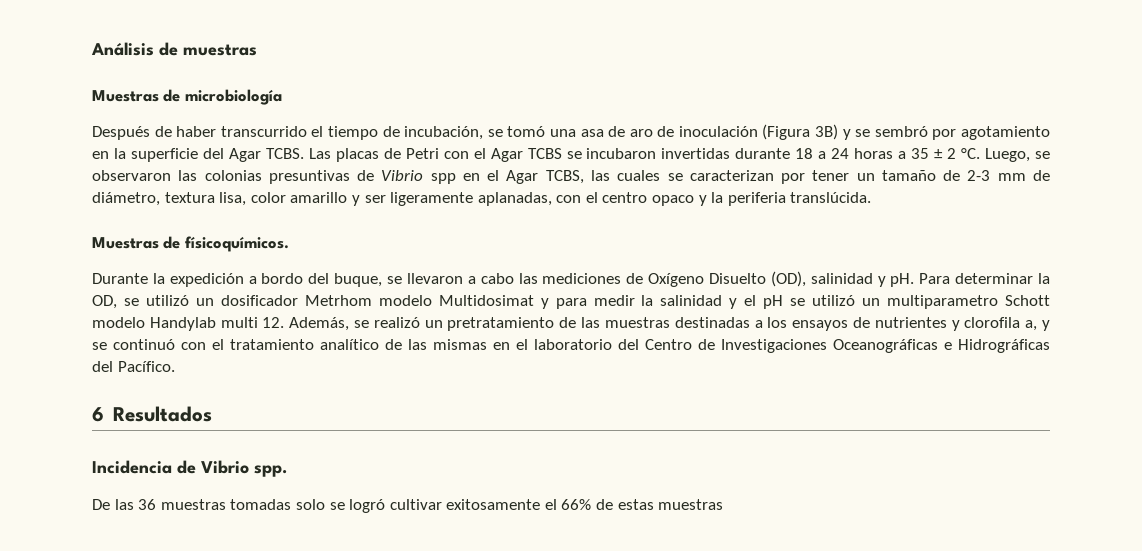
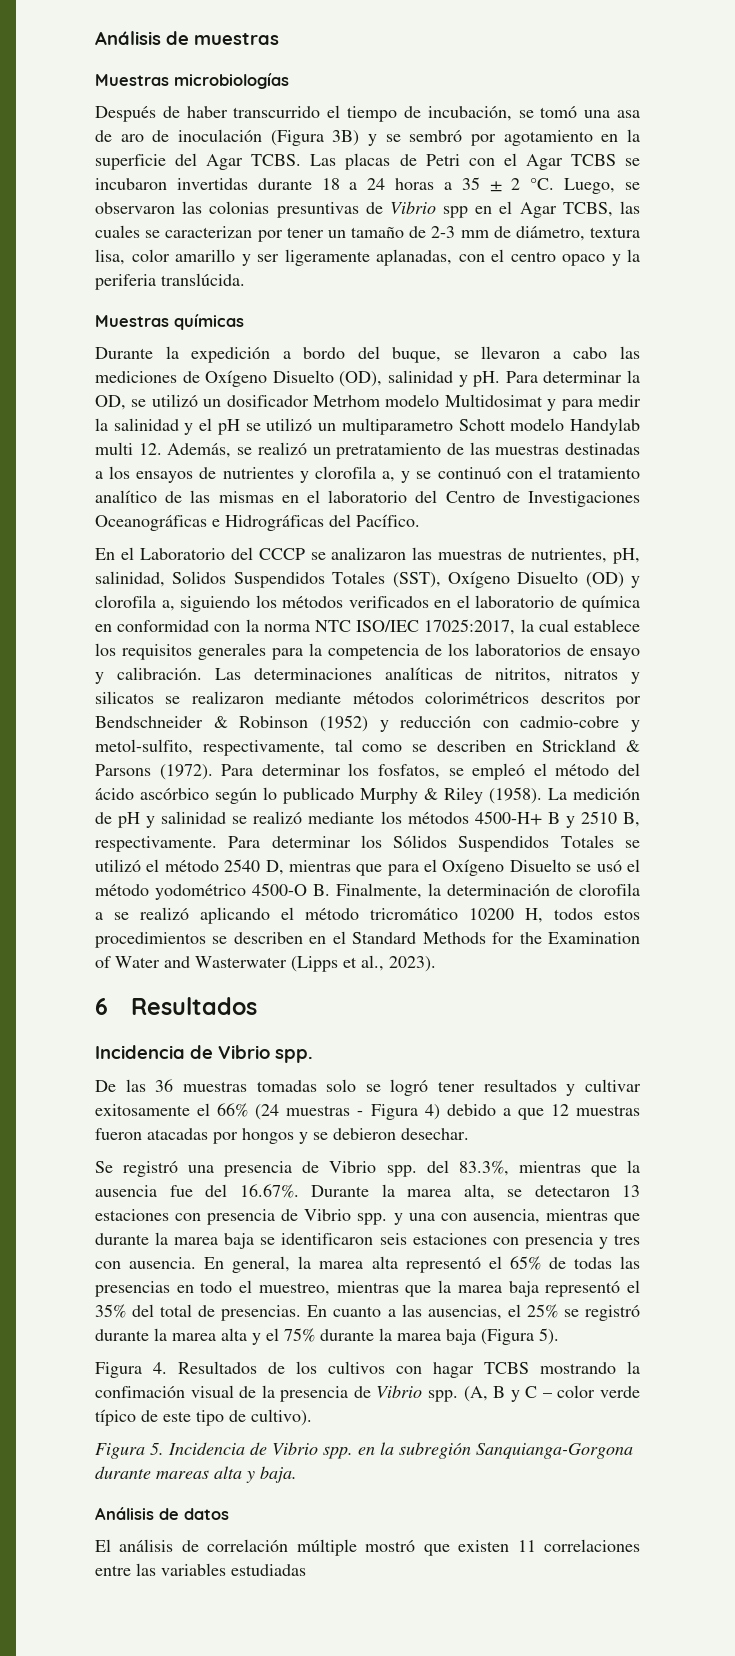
[163,89,282,105] de microbiología -> [174,73,289,89] microbiologías
[163,236,289,252] de físicoquímicos. -> [174,314,244,330] químicas
(175, 366) none -> [95,547,641,564] [95,571,640,588] [95,595,640,612] [95,619,640,635] [95,643,640,660] [95,667,640,684] [95,691,641,708] [95,715,640,732] [95,739,640,756] [95,763,641,780] [95,787,640,804] [95,811,641,828] [95,835,640,852] [95,859,640,876] [95,883,640,900] [95,907,640,924] [95,931,641,948] [95,955,436,972] // En el Laboratorio del CCCP se analizaron las muestras de nutrientes, pH, salinidad, Solidos Suspendidos Totales (SST), Oxígeno Disuelto (OD) y clorofila a, siguiendo los métodos verificados en el laboratorio de química en conformidad con la norma NTC ISO/IEC 17025:2017, la cual establece los requisitos generales para la competencia de los laboratorios de ensayo y calibración. Las determinaciones analíticas de nitritos, nitratos y silicatos se realizaron mediante métodos colorimétricos descritos por Bendschneider & Robinson (1952) y reducción con cadmio-cobre y metol-sulfito, respectivamente, tal como se describen en Strickland & Parsons (1972). Para determinar los fosfatos, se empleó el método del ácido ascórbico según lo publicado Murphy & Riley (1958). La medición de pH y salinidad se realizó mediante los métodos 4500-H+ B y 2510 B, respectivamente. Para determinar los Sólidos Suspendidos Totales se utilizó el método 2540 D, mientras que para el Oxígeno Disuelto se usó el método yodométrico 4500-O B. Finalmente, la determinación de clorofila a se realizó aplicando el método tricromático 10200 H, todos estos procedimientos se describen en el Standard Methods for the Examination of Water and Wasterwater (Lipps et al., 2023).
(386, 506) none -> [438,1079,576,1096] tener resultados y
[596,499,724,510] de estas muestras -> [255,1104,640,1120] [95,1128,469,1144] [95,1160,640,1177] [95,1184,640,1200] [95,1209,640,1225] [95,1232,640,1249] [95,1256,640,1273] [95,1280,641,1297] [95,1304,641,1321] [95,1328,559,1345] [95,1361,640,1378] [95,1385,640,1402] [95,1409,312,1426] [95,1442,633,1459] [95,1466,297,1483] [95,1507,229,1520] [95,1539,640,1556] [95,1563,306,1576] (24 muestras - Figura 4) debido a que 12 muestras fueron atacadas por hongos y se debieron desechar. // Se registró una presencia de Vibrio spp. del 83.3%, mientras que la ausencia fue del 16.67%. Durante la marea alta, se detectaron 13 estaciones con presencia de Vibrio spp. y una con ausencia, mientras que durante la marea baja se identificaron seis estaciones con presencia y tres con ausencia. En general, la marea alta representó el 65% de todas las presencias en todo el muestreo, mientras que la marea baja representó el 35% del total de presencias. En cuanto a las ausencias, el 25% se registró durante la marea alta y el 75% durante la marea baja (Figura 5). // Figura 4. Resultados de los cultivos con hagar TCBS mostrando la confimación visual de la presencia de Vibrio spp. (A, B y C – color verde típico de este tipo de cultivo). // Figura 5. Incidencia de Vibrio spp. en la subregión Sanquianga-Gorgona durante mareas alta y baja. // Análisis de datos // El análisis de correlación múltiple mostró que existen 11 correlaciones entre las variables estudiadas

